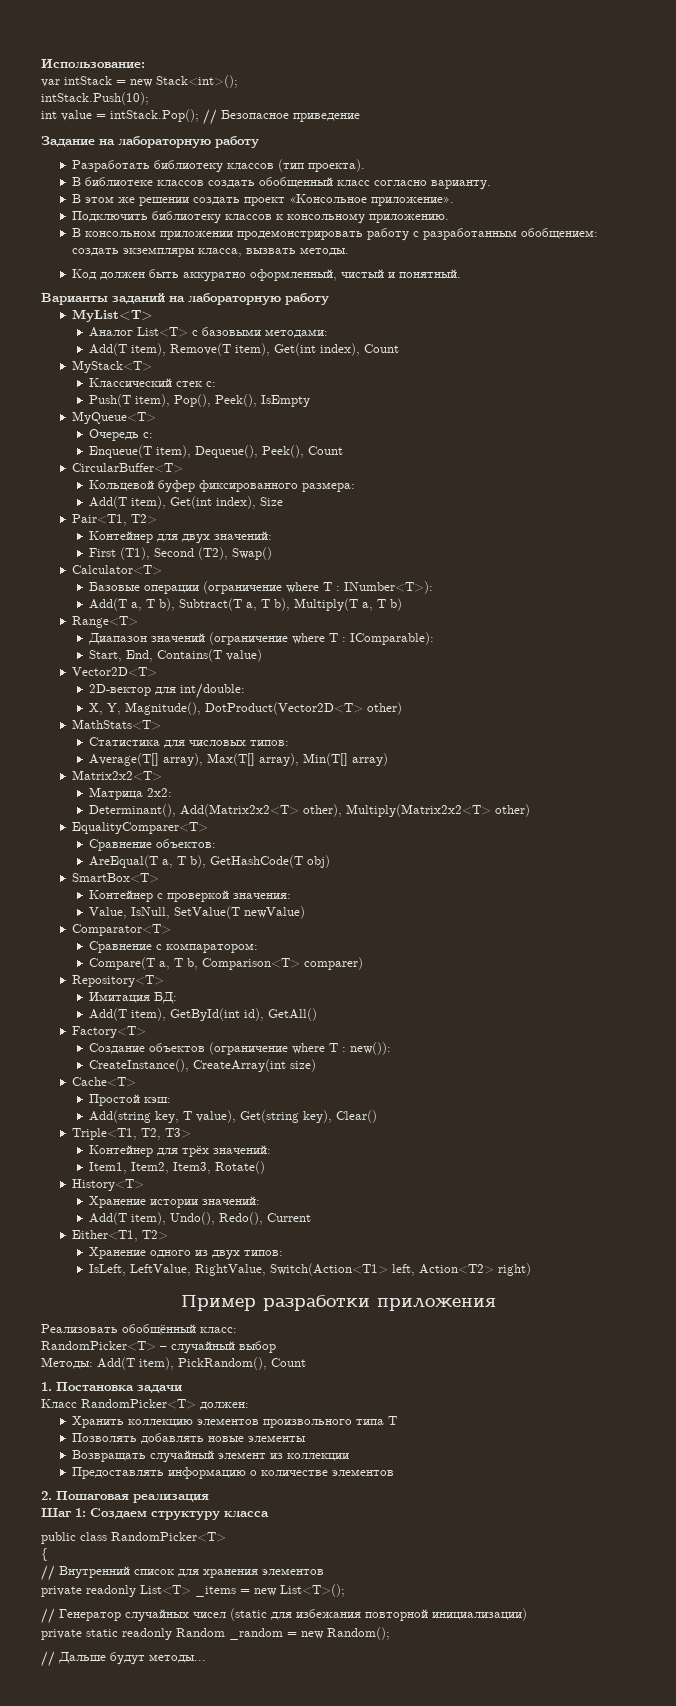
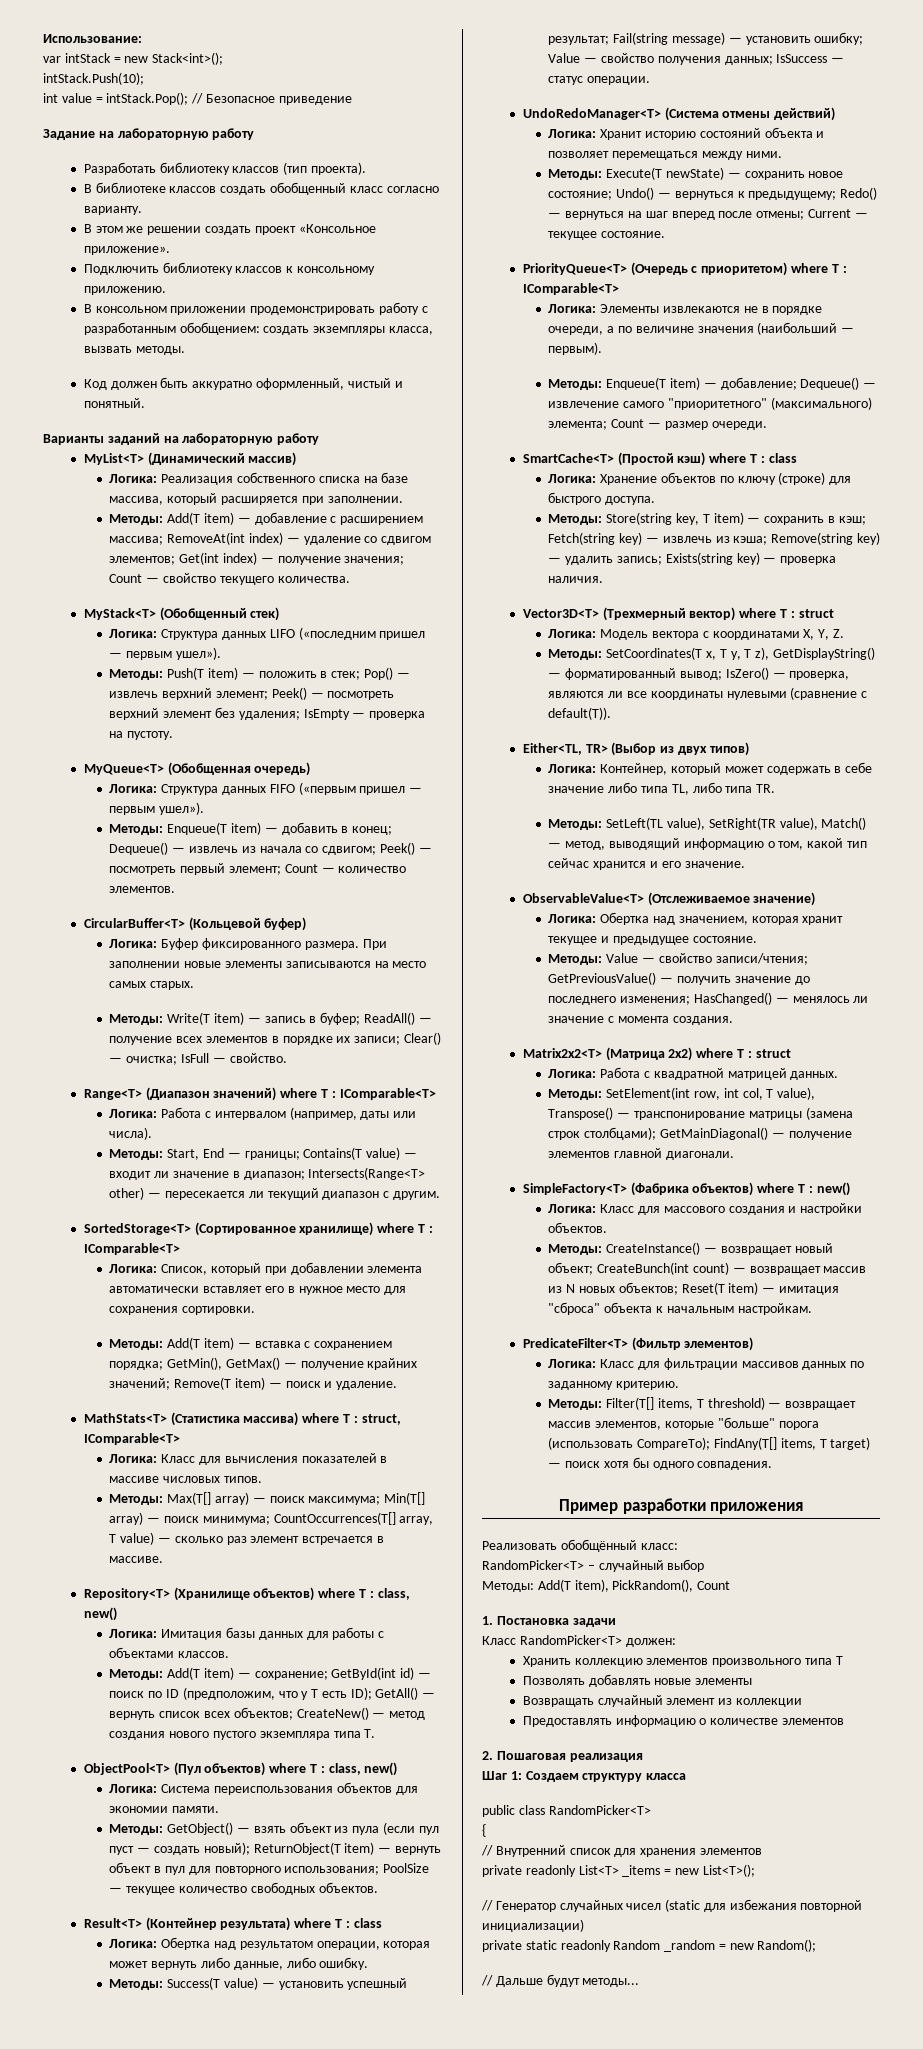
[89,327,329,338] [89,343,400,356] [72,360,153,373] [89,378,217,387] [89,394,311,407] [72,411,157,424] [89,429,154,441] [89,445,344,458] [72,463,184,473] [89,480,356,493] [89,496,284,509] [72,514,158,526] [89,531,273,544] [89,547,273,560] [72,565,163,575] [89,581,434,594] [89,598,403,611] [72,616,139,628] [88,632,435,645] [89,649,263,662] [72,667,158,677] [89,683,246,699] [89,702,403,715] [72,719,162,730] [89,737,290,748] [89,753,389,766] [72,770,163,781] [89,787,173,800] [89,804,531,817] [72,822,209,834] [89,839,217,851] [89,855,331,868] [72,873,160,883] [89,890,292,902] [89,906,306,919] [72,924,172,936] [89,941,259,953] [89,957,364,970] [72,975,165,987] [89,992,178,1004] [89,1008,318,1021] [72,1026,147,1038] [89,1042,392,1055] [89,1059,317,1072] [72,1077,137,1087] [89,1094,172,1106] [89,1110,378,1123] [72,1128,192,1140] [89,1145,272,1157] [89,1161,266,1174] [72,1179,145,1191] [89,1196,261,1208] [89,1212,312,1225] [72,1230,169,1242] [89,1247,284,1260] [89,1263,532,1276] // Аналог List<T> с базовыми методами: // Add(T item), Remove(T item), Get(int index), Count // MyStack<T> // Классический стек с: // Push(T item), Pop(), Peek(), IsEmpty // MyQueue<T> // Очередь с: // Enqueue(T item), Dequeue(), Peek(), Count // CircularBuffer<T> // Кольцевой буфер фиксированного размера: // Add(T item), Get(int index), Size // Pair<T1, T2> // Контейнер для двух значений: // First (T1), Second (T2), Swap() // Calculator<T> // Базовые операции (ограничение where T : INumber<T>): // Add(T a, T b), Subtract(T a, T b), Multiply(T a, T b) // Range<T> // Диапазон значений (ограничение where T : IComparable): // Start, End, Contains(T value) // Vector2D<T> // 2D-вектор для int/double: // X, Y, Magnitude(), DotProduct(Vector2D<T> other) // MathStats<T> // Статистика для числовых типов: // Average(T[] array), Max(T[] array), Min(T[] array) // Matrix2x2<T> // Матрица 2x2: // Determinant(), Add(Matrix2x2<T> other), Multiply(Matrix2x2<T> other) // EqualityComparer<T> // Сравнение объектов: // AreEqual(T a, T b), GetHashCode(T obj) // SmartBox<T> // Контейнер с проверкой значения: // Value, IsNull, SetValue(T newValue) // Comparator<T> // Сравнение с компаратором: // Compare(T a, T b, Comparison<T> comparer) // Repository<T> // Имитация БД: // Add(T item), GetById(int id), GetAll() // Factory<T> // Создание объектов (ограничение where T : new()): // CreateInstance(), CreateArray(int size) // Cache<T> // Простой кэш: // Add(string key, T value), Get(string key), Clear() // Triple<T1, T2, T3> // Контейнер для трёх значений: // Item1, Item2, Item3, Rotate() // History<T> // Хранение истории значений: // Add(T item), Undo(), Redo(), Current // Either<T1, T2> // Хранение одного из двух типов: // IsLeft, LeftValue, RightValue, Switch(Action<T1> left, Action<T2> right) -> [147,452,297,466] [109,472,409,485] [109,493,403,505] [109,512,424,525] [109,532,432,545] [109,552,405,565] [109,573,350,585] [83,607,280,621] [109,627,426,640] [109,647,222,660] [109,667,410,680] [109,687,395,700] [109,707,426,720] [109,731,174,740] [83,762,311,776] [109,782,423,795] [109,802,205,815] [109,822,393,835] [109,842,432,855] [109,863,407,875] [109,886,176,893] [83,917,307,931] [109,938,387,950] [109,961,427,968] [109,981,195,990] [109,1012,432,1025] [109,1032,441,1045] [109,1053,287,1065] [83,1087,436,1101] [109,1107,417,1120] [109,1127,153,1140] [109,1147,417,1160] [109,1167,426,1180] [109,1187,440,1200] [83,1222,433,1236] [83,1243,180,1255] [109,1262,423,1275] [109,1286,407,1295] [109,1306,256,1315] [109,1337,393,1350] [109,1357,418,1370] [109,1377,398,1390] [83,1412,401,1426] [83,1433,180,1445] [109,1453,388,1465] [109,1476,263,1483] [109,1492,426,1505] [109,1512,434,1525] [109,1532,384,1545] [109,1556,164,1563] [83,1587,410,1601] [83,1607,117,1621] [109,1627,385,1640] [109,1647,230,1658] [109,1667,431,1680] [109,1687,436,1700] [109,1707,426,1720] [109,1729,376,1740] [83,1762,398,1776] [109,1782,418,1795] [109,1806,220,1813] [109,1822,439,1835] [109,1842,441,1855] [109,1862,430,1875] [109,1882,378,1895] [83,1917,382,1931] [109,1937,431,1950] [109,1957,369,1970] [109,1977,408,1990] [548,32,864,45] [548,53,845,65] [548,76,651,85] [522,107,836,121] [548,127,825,140] [548,151,782,160] [548,167,844,180] [548,187,878,200] [548,209,868,220] [548,231,666,240] [522,262,847,276] [522,283,619,295] [548,304,823,315] [548,322,855,335] [548,342,603,355] [548,377,877,390] [548,397,872,410] [548,419,767,430] [522,452,797,466] [548,472,852,485] [548,492,656,505] [548,512,866,525] [548,532,880,545] [548,552,837,565] [548,576,604,583] [522,607,834,621] [548,629,844,640] [548,647,875,660] [548,667,850,680] [548,687,868,700] [548,707,612,720] [522,742,749,756] [548,762,873,775] [548,782,776,795] [548,817,867,830] [548,838,867,850] [548,858,745,870] [522,892,816,906] [548,912,844,925] [548,936,757,945] [548,953,808,965] [548,972,810,985] [548,992,869,1005] [548,1016,733,1025] [522,1047,791,1061] [548,1067,839,1080] [548,1087,816,1100] [548,1107,853,1120] [548,1127,852,1140] [548,1148,735,1160] [522,1182,850,1196] [548,1203,863,1215] [548,1222,608,1233] [548,1242,833,1255] [548,1262,867,1275] [548,1282,839,1295] [548,1302,812,1315] [522,1337,754,1351] [548,1358,865,1370] [548,1381,680,1390] [548,1397,857,1410] [548,1417,819,1430] [548,1437,871,1450] [548,1457,773,1470] (Динамический массив) // Логика: Реализация собственного списка на базе массива, который расширяется при заполнении. // Методы: Add(T item) — добавление с расширением массива; RemoveAt(int index) — удаление со сдвигом элементов; Get(int index) — получение значения; Count — свойство текущего количества. // MyStack<T> (Обобщенный стек) // Логика: Структура данных LIFO («последним пришел — первым ушел»). // Методы: Push(T item) — положить в стек; Pop() — извлечь верхний элемент; Peek() — посмотреть верхний элемент без удаления; IsEmpty — проверка на пустоту. // MyQueue<T> (Обобщенная очередь) // Логика: Структура данных FIFO («первым пришел — первым ушел»). // Методы: Enqueue(T item) — добавить в конец; Dequeue() — извлечь из начала со сдвигом; Peek() — посмотреть первый элемент; Count — количество элементов. // CircularBuffer<T> (Кольцевой буфер) // Логика: Буфер фиксированного размера. При заполнении новые элементы записываются на место самых старых. // Методы: Write(T item) — запись в буфер; ReadAll() — получение всех элементов в порядке их записи; Clear() — очистка; IsFull — свойство. // Range<T> (Диапазон значений) where T : IComparable<T> // Логика: Работа с интервалом (например, даты или числа). // Методы: Start, End — границы; Contains(T value) — входит ли значение в диапазон; Intersects(Range<T> other) — пересекается ли текущий диапазон с другим. // SortedStorage<T> (Сортированное хранилище) where T : IComparable<T> // Логика: Список, который при добавлении элемента автоматически вставляет его в нужное место для сохранения сортировки. // Методы: Add(T item) — вставка с сохранением порядка; GetMin(), GetMax() — получение крайних значений; Remove(T item) — поиск и удаление. // MathStats<T> (Статистика массива) where T : struct, IComparable<T> // Логика: Класс для вычисления показателей в массиве числовых типов. // Методы: Max(T[] array) — поиск максимума; Min(T[] array) — поиск минимума; CountOccurrences(T[] array, T value) — сколько раз элемент встречается в массиве. // Repository<T> (Хранилище объектов) where T : class, new() // Логика: Имитация базы данных для работы с объектами классов. // Методы: Add(T item) — сохранение; GetById(int id) — поиск по ID (предположим, что у T есть ID); GetAll() — вернуть список всех объектов; CreateNew() — метод создания нового пустого экземпляра типа T. // ObjectPool<T> (Пул объектов) where T : class, new() // Логика: Система переиспользования объектов для экономии памяти. // Методы: GetObject() — взять объект из пула (если пул пуст — создать новый); ReturnObject(T item) — вернуть объект в пул для повторного использования; PoolSize — текущее количество свободных объектов. // Result<T> (Контейнер результата) where T : class // Логика: Обертка над результатом операции, которая может вернуть либо данные, либо ошибку. // Методы: Success(T value) — установить успешный результат; Fail(string message) — установить ошибку; Value — свойство получения данных; IsSuccess — статус операции. // UndoRedoManager<T> (Система отмены действий) // Логика: Хранит историю состояний объекта и позволяет перемещаться между ними. // Методы: Execute(T newState) — сохранить новое состояние; Undo() — вернуться к предыдущему; Redo() — вернуться на шаг вперед после отмены; Current — текущее состояние. // PriorityQueue<T> (Очередь с приоритетом) where T : IComparable<T> // Логика: Элементы извлекаются не в порядке очереди, а по величине значения (наибольший — первым). // Методы: Enqueue(T item) — добавление; Dequeue() — извлечение самого "приоритетного" (максимального) элемента; Count — размер очереди. // SmartCache<T> (Простой кэш) where T : class // Логика: Хранение объектов по ключу (строке) для быстрого доступа. // Методы: Store(string key, T item) — сохранить в кэш; Fetch(string key) — извлечь из кэша; Remove(string key) — удалить запись; Exists(string key) — проверка наличия. // Vector3D<T> (Трехмерный вектор) where T : struct // Логика: Модель вектора с координатами X, Y, Z. // Методы: SetCoordinates(T x, T y, T z), GetDisplayString() — форматированный вывод; IsZero() — проверка, являются ли все координаты нулевыми (сравнение с default(T)). // Either<TL, TR> (Выбор из двух типов) // Логика: Контейнер, который может содержать в себе значение либо типа TL, либо типа TR. // Методы: SetLeft(TL value), SetRight(TR value), Match() — метод, выводящий информацию о том, какой тип сейчас хранится и его значение. // ObservableValue<T> (Отслеживаемое значение) // Логика: Обертка над значением, которая хранит текущее и предыдущее состояние. // Методы: Value — свойство записи/чтения; GetPreviousValue() — получить значение до последнего изменения; HasChanged() — менялось ли значение с момента создания. // Matrix2x2<T> (Матрица 2x2) where T : struct // Логика: Работа с квадратной матрицей данных. // Методы: SetElement(int row, int col, T value), Transpose() — транспонирование матрицы (замена строк столбцами); GetMainDiagonal() — получение элементов главной диагонали. // SimpleFactory<T> (Фабрика объектов) where T : new() // Логика: Класс для массового создания и настройки объектов. // Методы: CreateInstance() — возвращает новый объект; CreateBunch(int count) — возвращает массив из N новых объектов; Reset(T item) — имитация "сброса" объекта к начальным настройкам. // PredicateFilter<T> (Фильтр элементов) // Логика: Класс для фильтрации массивов данных по заданному критерию. // Методы: Filter(T[] items, T threshold) — возвращает массив элементов, которые "больше" порога (использовать CompareTo); FindAny(T[] items, T target) — поиск хотя бы одного совпадения.

